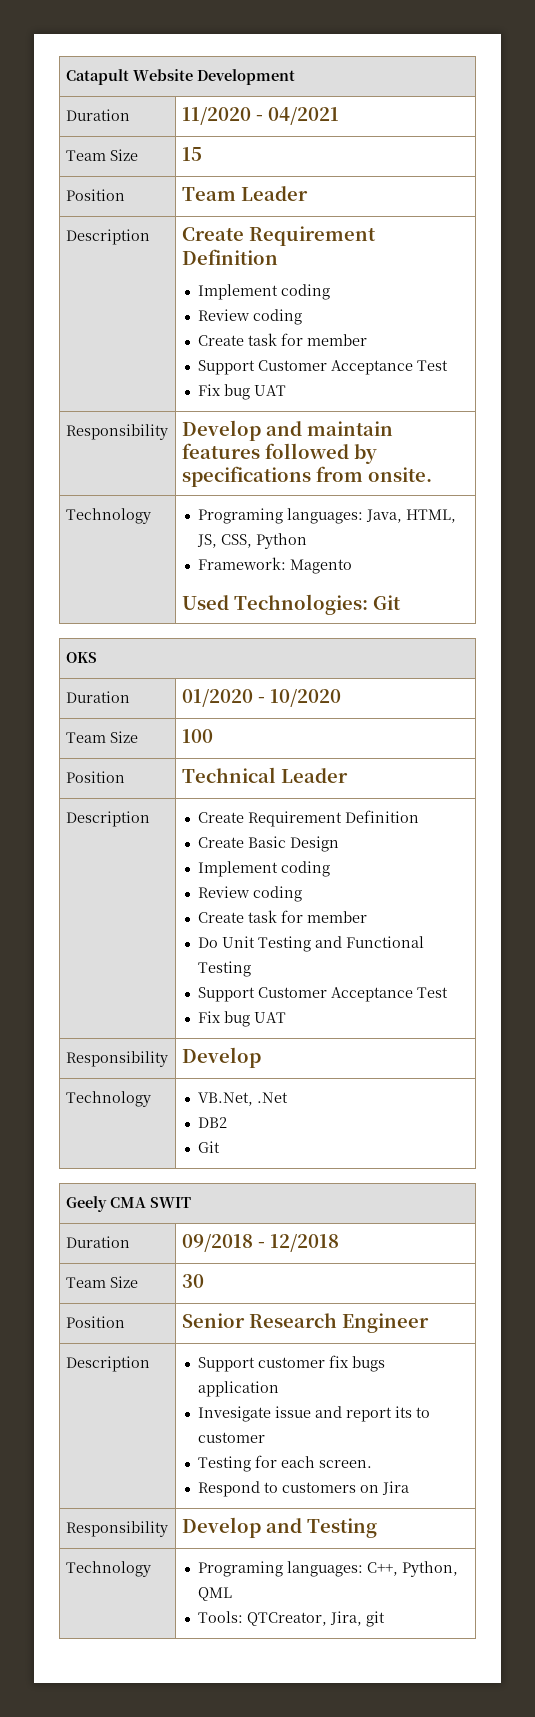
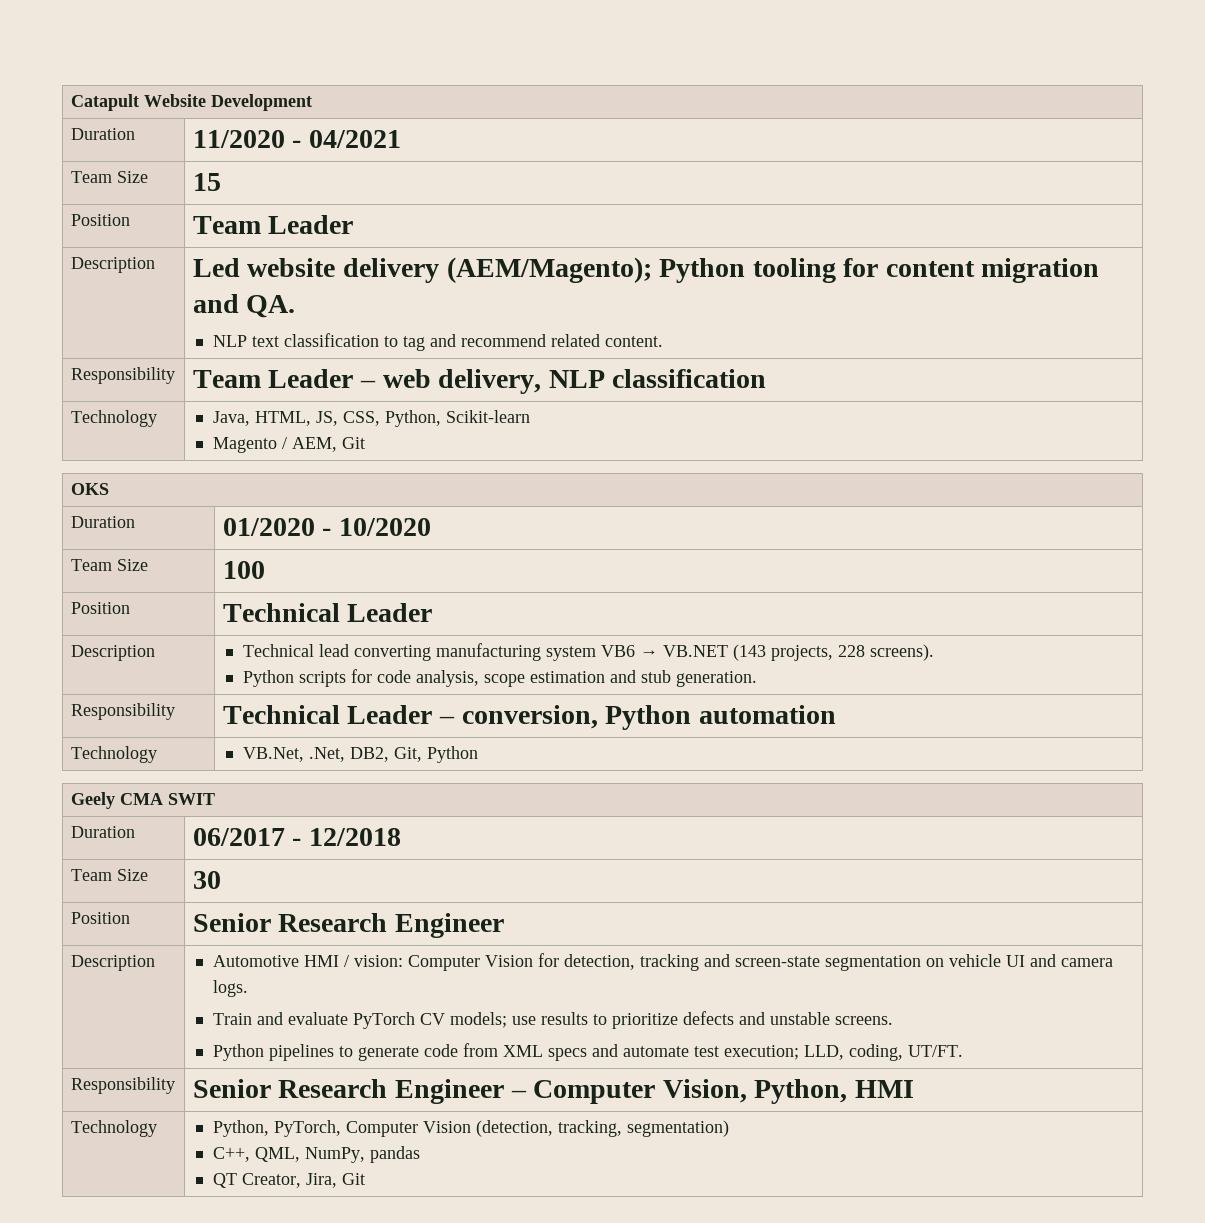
[181,226,376,246] [181,249,278,265] [197,284,330,300] [197,309,302,325] [197,333,367,346] [197,360,448,375] [197,384,286,400] [65,424,168,440] [181,420,393,441] [181,443,377,464] [181,466,432,487] [65,508,151,524] [197,508,363,524] Create Requirement Definition // Implement coding // Review coding // Create task for member // Support Customer Acceptance Test // Fix bug UAT // Responsibility | Develop and maintain features followed by specifications from onsite. // Technology | Programing languages: -> [192,257,1100,283] [192,294,296,318] [212,333,663,351] [70,367,175,384] [192,369,767,394] [70,410,157,427] Led website delivery (AEM/Magento); Python tooling for content migration and QA. // NLP text classification to tag and recommend related content. // Responsibility | Team Leader – web delivery, NLP classification // Technology |
[255,533,307,549] [197,557,286,570] Python // Framework: -> [384,410,530,427] Python, Scikit-learn //
[181,594,368,615] // Used Technologies: -> [281,437,337,452] / AEM,
[197,810,419,827] [197,836,339,852] [197,861,330,877] [197,886,302,902] [197,910,367,923] [197,936,424,952] [197,961,251,977] [197,987,448,1002] [197,1011,286,1027] [65,1051,168,1067] [181,1047,261,1068] [65,1091,151,1107] [197,1092,288,1106] [197,1117,227,1128] [197,1141,220,1153] Create Requirement Definition // Create Basic Design // Implement coding // Review coding // Create task for member // Do Unit Testing and Functional Testing // Support Customer Acceptance Test // Fix bug UAT // Responsibility | Develop // Technology | VB.Net, .Net // DB2 // Git -> [242,643,934,661] [242,669,757,687] [70,703,175,720] [222,705,836,730] [70,746,157,763] [242,746,478,763] Technical lead converting manufacturing system VB6 → VB.NET (143 projects, 228 screens). // Python scripts for code analysis, scope estimation and stub generation. // Responsibility | Technical Leader – conversion, Python automation // Technology | VB.Net, .Net, DB2, Git, Python
[181,1234,253,1252] 09/2018 -> [192,828,285,846] 06/2017
[197,1355,385,1372] [197,1381,279,1397] [197,1406,430,1422] [197,1432,265,1443] [197,1455,372,1472] [197,1481,409,1497] [65,1521,168,1537] [181,1517,377,1538] [65,1561,151,1577] [197,1561,458,1577] [197,1587,232,1601] [197,1611,385,1627] Support customer fix bugs application // Invesigate issue and report its to customer // Testing for each screen. // Respond to customers on Jira // Responsibility | Develop and Testing // Technology | Programing languages: C++, Python, QML // Tools: QTCreator, Jira, git -> [212,953,1113,971] [212,980,248,997] [212,1011,893,1029] [212,1043,963,1061] [70,1077,175,1094] [192,1079,914,1104] [70,1120,157,1137] [212,1120,729,1137] [212,1146,420,1163] [212,1173,365,1188] Automotive HMI / vision: Computer Vision for detection, tracking and screen-state segmentation on vehicle UI and camera logs. // Train and evaluate PyTorch CV models; use results to prioritize defects and unstable screens. // Python pipelines to generate code from XML specs and automate test execution; LLD, coding, UT/FT. // Responsibility | Senior Research Engineer – Computer Vision, Python, HMI // Technology | Python, PyTorch, Computer Vision (detection, tracking, segmentation) // C++, QML, NumPy, pandas // QT Creator, Jira, Git

